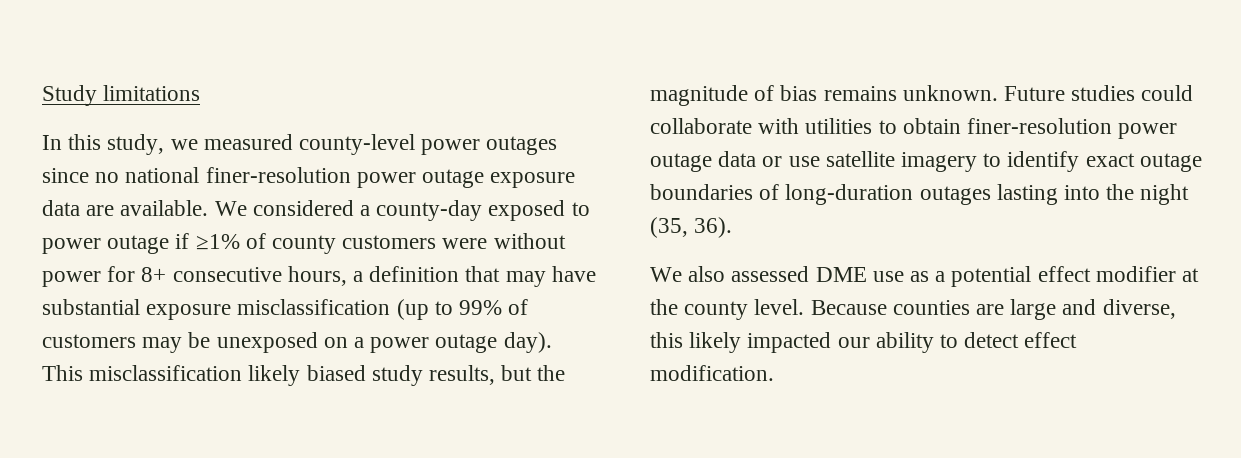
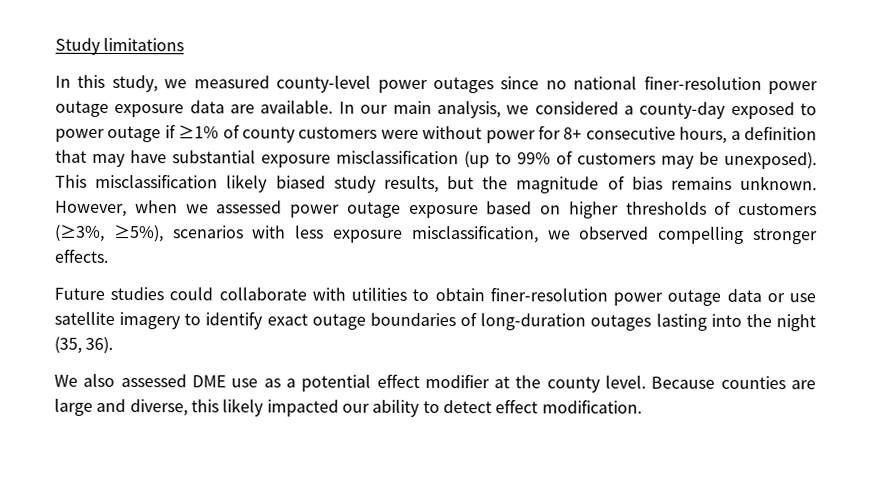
[214,201,247,216] We -> [338,100,530,119] In our main analysis, we
[216,332,552,353] unexposed on a power outage day). -> [724,151,817,170] unexposed).
(998, 93) none -> [55,200,817,219] [55,224,818,245] [54,248,108,263] However, when we assessed power outage exposure based on higher thresholds of customers (≥3%, ≥5%), scenarios with less exposure misclassification, we observed compelling stronger effects. //

